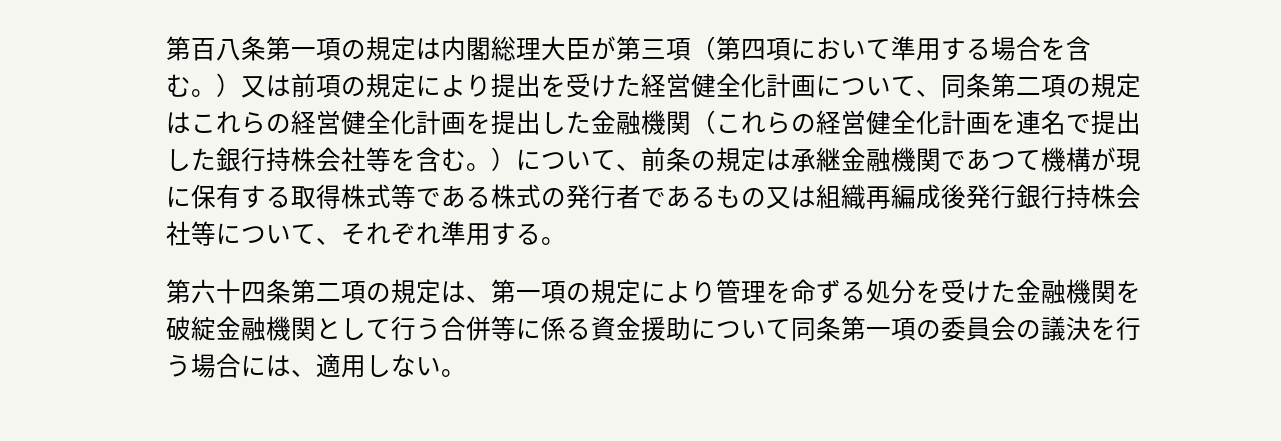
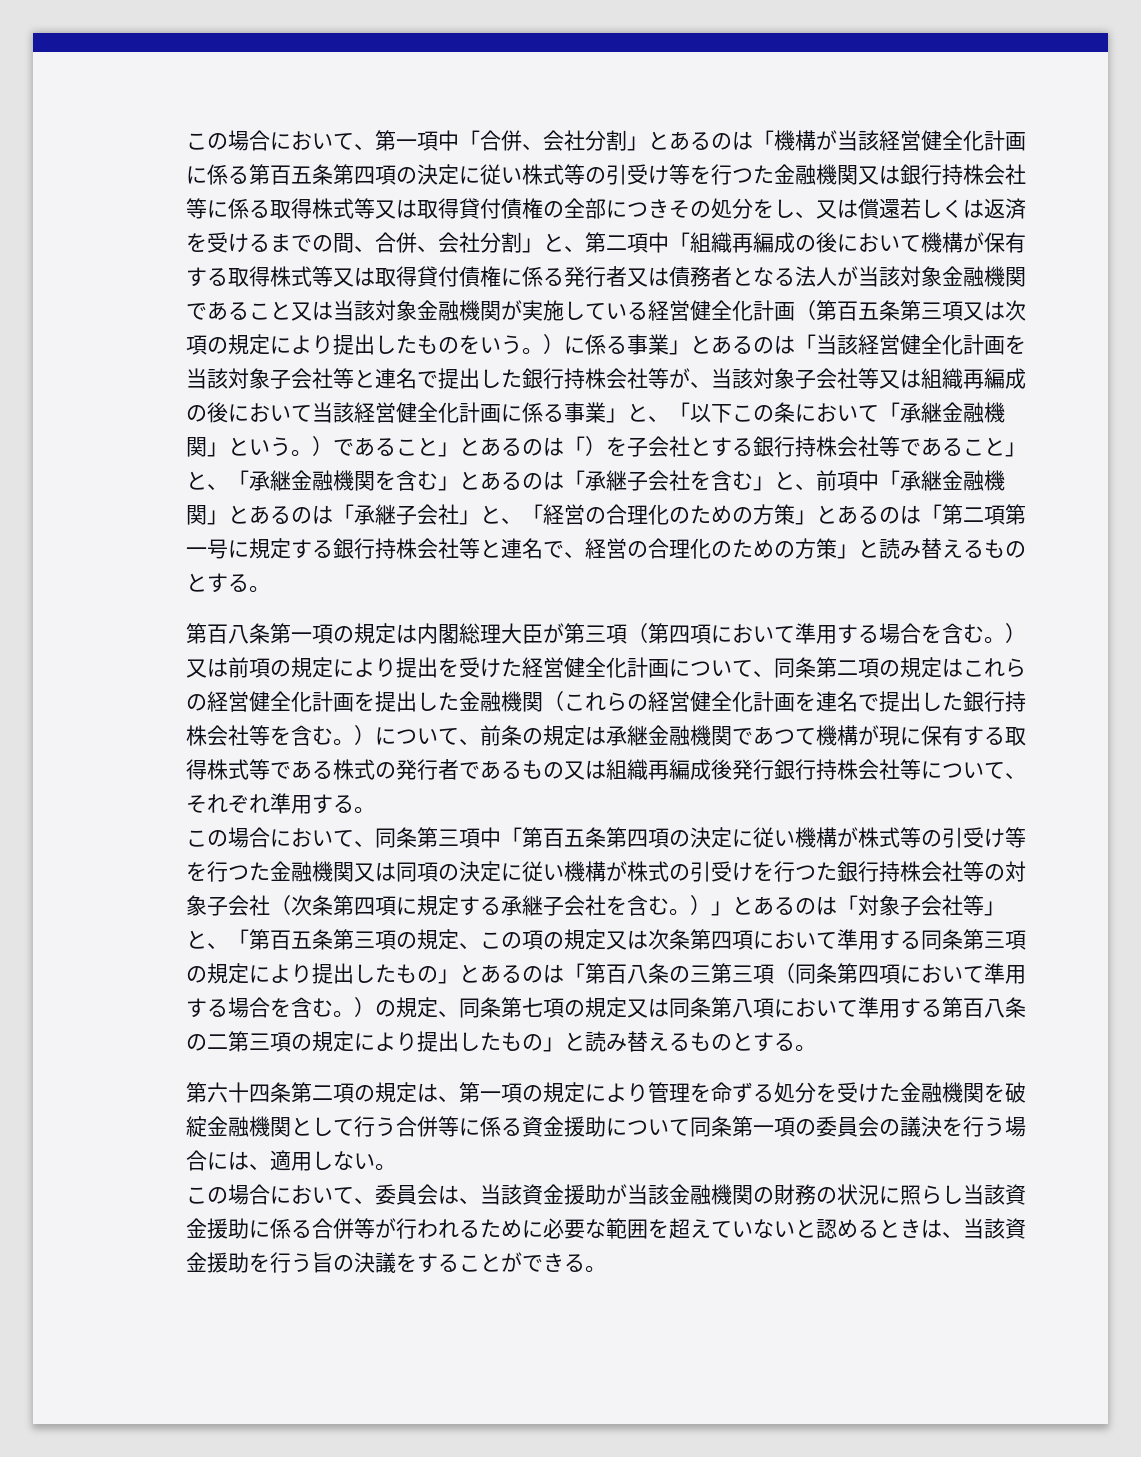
(166, 48) none -> [185,130,1026,151] [185,164,1026,185] [185,198,1026,219] [185,232,1026,253] [185,266,1026,287] [185,300,1026,321] [185,334,1026,355] [185,368,1026,389] [185,402,1005,423] [185,436,1026,457] [185,470,1005,491] [185,504,1026,525] [185,538,1026,559] [185,573,270,593] この場合において、第一項中「合併、会社分割」とあるのは「機構が当該経営健全化計画に係る第百五条第四項の決定に従い株式等の引受け等を行つた金融機関又は銀行持株会社等に係る取得株式等又は取得貸付債権の全部につきその処分をし、又は償還若しくは返済を受けるまでの間、合併、会社分割」と、第二項中「組織再編成の後において機構が保有する取得株式等又は取得貸付債権に係る発行者又は債務者となる法人が当該対象金融機関であること又は当該対象金融機関が実施している経営健全化計画（第百五条第三項又は次項の規定により提出したものをいう。）に係る事業」とあるのは「当該経営健全化計画を当該対象子会社等と連名で提出した銀行持株会社等が、当該対象子会社等又は組織再編成の後において当該経営健全化計画に係る事業」と、「以下この条において「承継金融機関」という。）であること」とあるのは「）を子会社とする銀行持株会社等であること」と、「承継金融機関を含む」とあるのは「承継子会社を含む」と、前項中「承継金融機関」とあるのは「承継子会社」と、「経営の合理化のための方策」とあるのは「第二項第一号に規定する銀行持株会社等と連名で、経営の合理化のための方策」と読み替えるものとする。 //
(567, 241) none -> [185,827,1026,848] [185,861,1026,882] [185,895,1005,916] [185,929,1026,950] [185,963,1026,984] [185,997,1026,1018] [185,1031,816,1052] // この場合において、同条第三項中「第百五条第四項の決定に従い機構が株式等の引受け等を行つた金融機関又は同項の決定に従い機構が株式の引受けを行つた銀行持株会社等の対象子会社（次条第四項に規定する承継子会社を含む。）」とあるのは「対象子会社等」と、「第百五条第三項の規定、この項の規定又は次条第四項において準用する同条第三項の規定により提出したもの」とあるのは「第百八条の三第三項（同条第四項において準用する場合を含む。）の規定、同条第七項の規定又は同条第八項において準用する第百八条の二第三項の規定により提出したもの」と読み替えるものとする。
(467, 373) none -> [185,1184,1026,1205] [185,1218,1026,1239] [185,1252,606,1273] // この場合において、委員会は、当該資金援助が当該金融機関の財務の状況に照らし当該資金援助に係る合併等が行われるために必要な範囲を超えていないと認めるときは、当該資金援助を行う旨の決議をすることができる。

